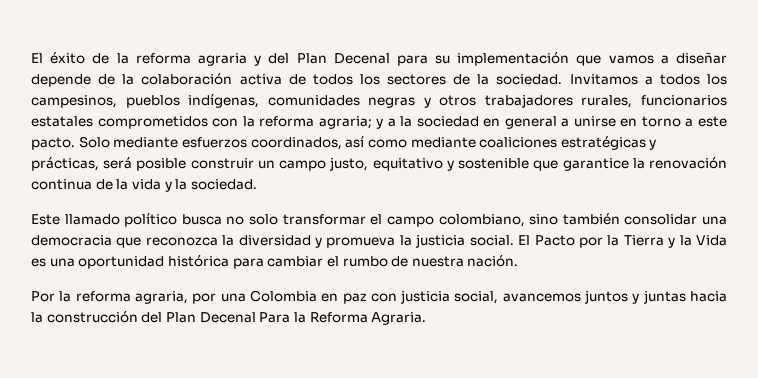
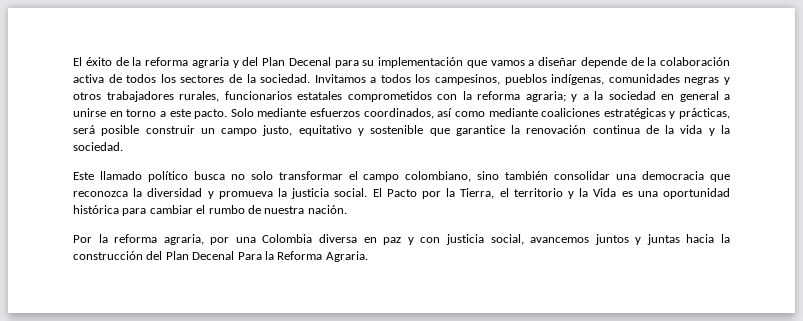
[623,235,664,246] Tierra -> [460,188,563,199] Tierra, el territorio
(317, 296) none -> [319,234,358,243] diversa
(367, 298) none -> [407,237,414,245] y

